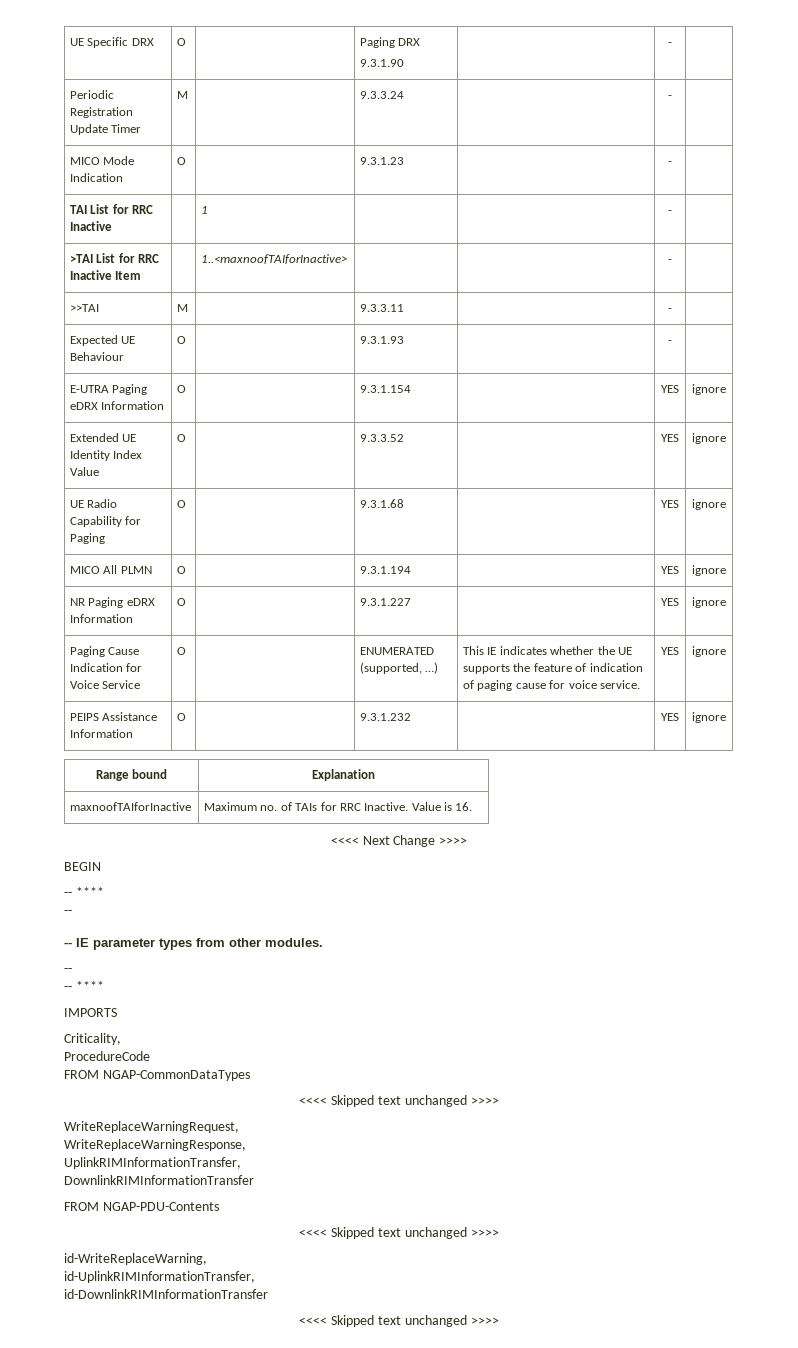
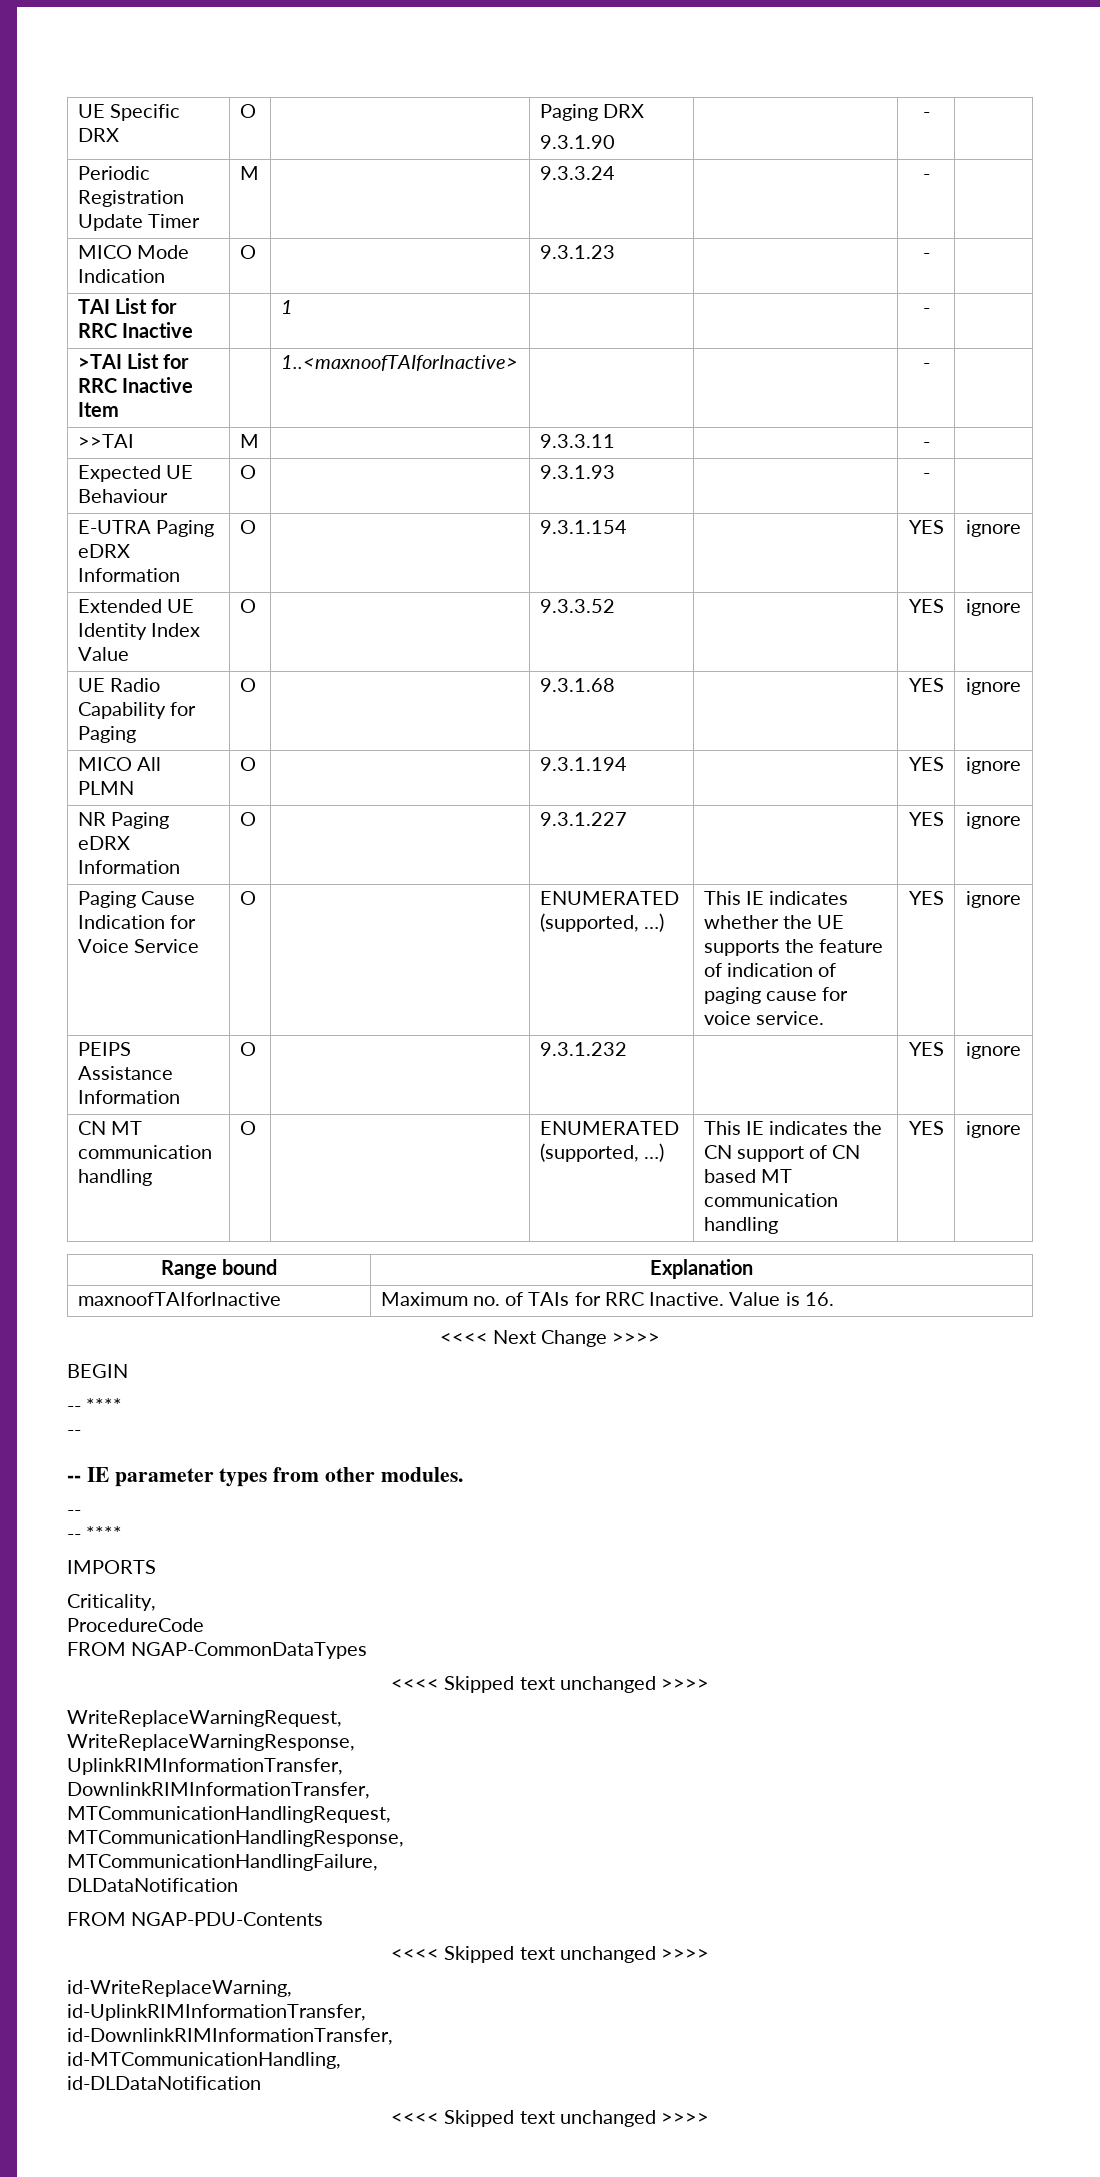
(726, 717) none -> [77,1121,142,1135] [77,1145,212,1159] [77,1169,152,1186] [239,1121,256,1135] [539,1121,679,1135] [539,1143,664,1162] [703,1121,883,1135] [703,1145,861,1162] [703,1169,792,1183] [703,1193,838,1207] [703,1217,778,1234] [908,1121,944,1135] [966,1121,1021,1138] // CN MT communication handling | O | | ENUMERATED (supported, …) | This IE indicates the CN support of CN based MT communication handling | YES | ignore
[64,1175,254,1185] DownlinkRIMInformationTransfer -> [67,1782,370,1799] [67,1806,391,1823] [67,1830,404,1847] [67,1854,378,1871] [67,1878,238,1892] DownlinkRIMInformationTransfer, // MTCommunicationHandlingRequest, // MTCommunicationHandlingResponse, // MTCommunicationHandlingFailure, // DLDataNotification
[64,1289,268,1299] id-DownlinkRIMInformationTransfer -> [67,2028,393,2045] [67,2052,341,2069] [67,2076,261,2090] id-DownlinkRIMInformationTransfer, // id-MTCommunicationHandling, // id-DLDataNotification

